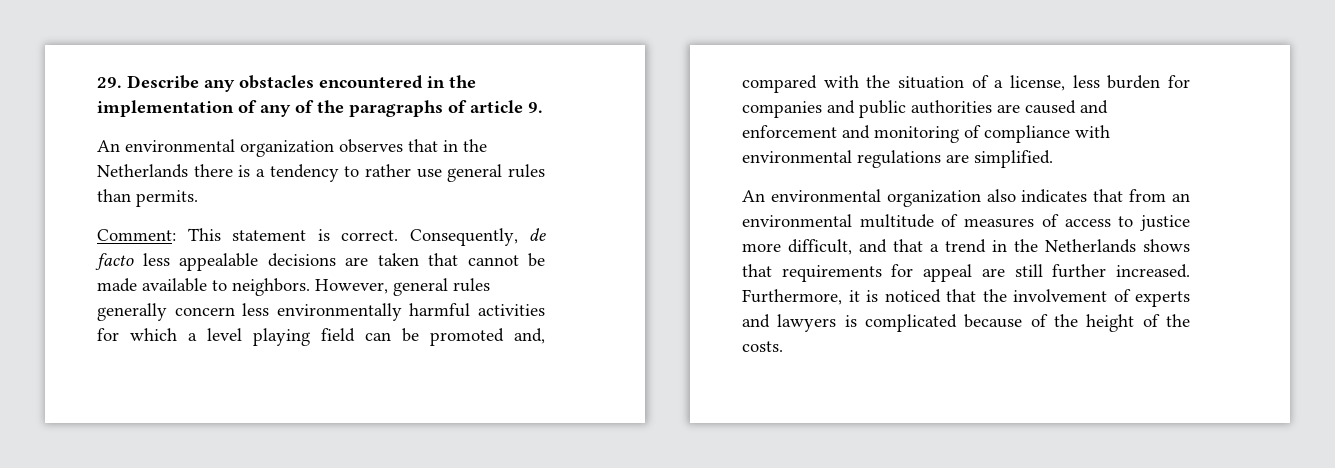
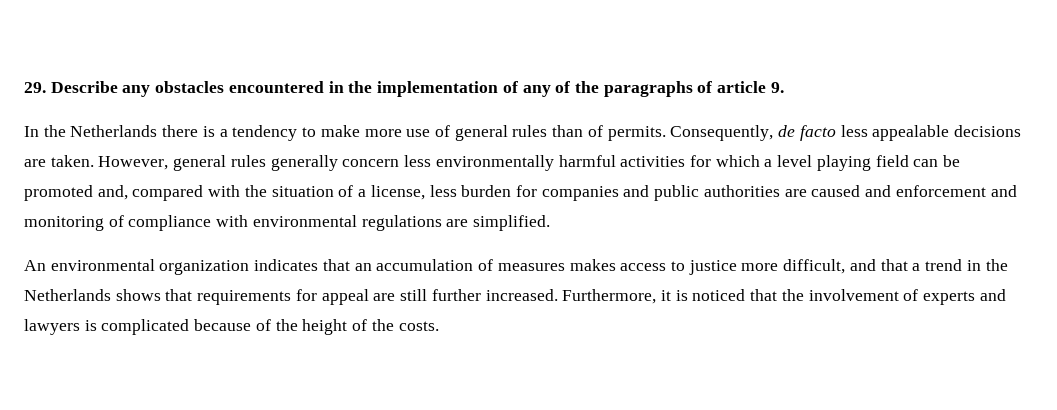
[97,139,458,157] An environmental organization observes that in -> [24,126,39,137] In
[365,164,442,178] rather use -> [320,125,450,137] make more use of
(131, 195) none -> [587,125,603,137] of
[97,228,398,241] // Comment: This statement is correct. -> (666, 133) none
[377,253,545,267] [97,278,310,296] taken that cannot be made available to neighbors. -> [50,155,94,167] taken.
[986,189,1016,202] also -> (250, 267) none
[1129,189,1190,202] [742,214,934,228] from an environmental multitude -> [354,259,474,271] an accumulation
[1041,214,1059,227] of -> [569,259,616,271] makes

